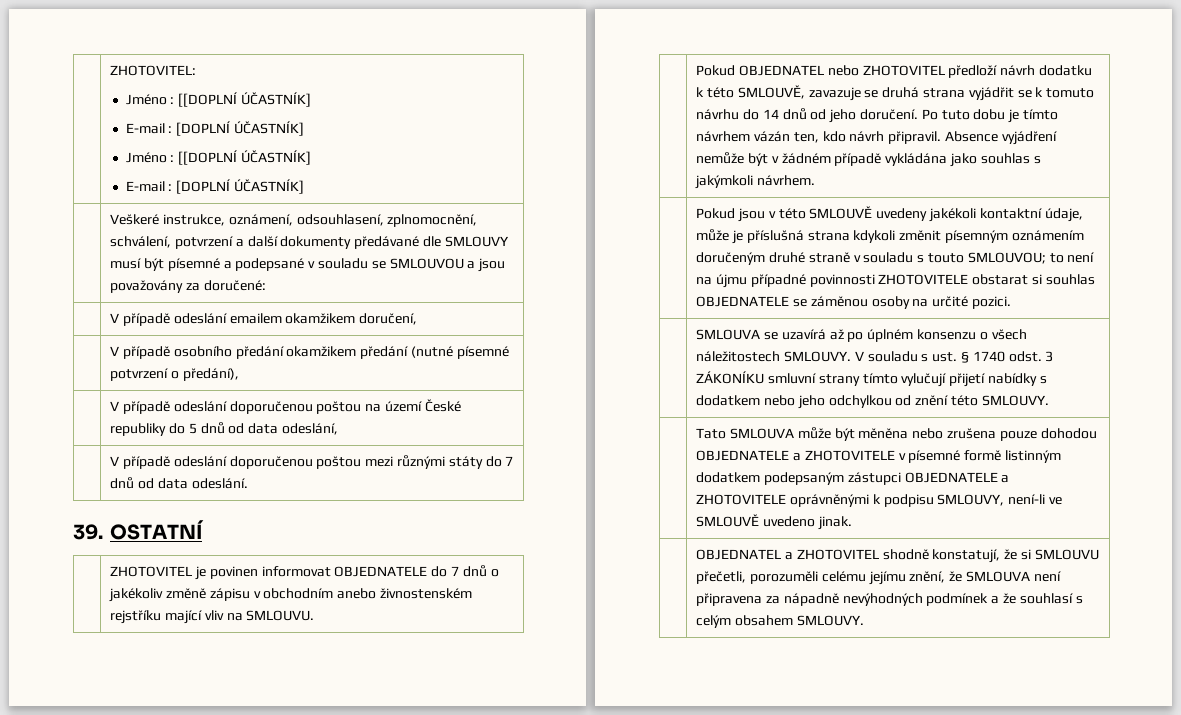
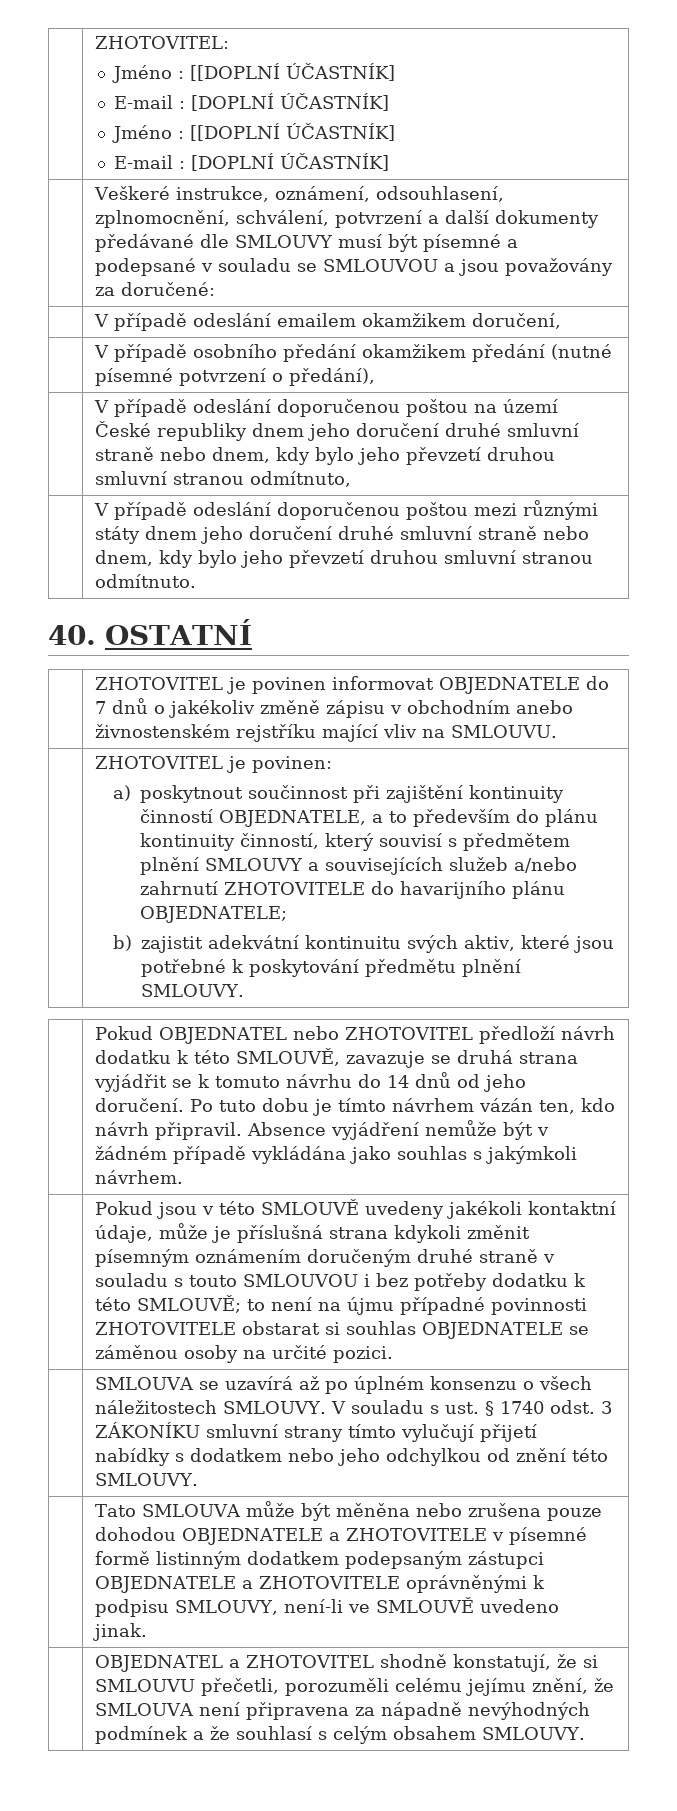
[169,422,338,435] do 5 dnů od data odeslání, -> [251,423,579,441] [94,447,555,465] [94,471,351,487] dnem jeho doručení druhé smluvní straně nebo dnem, kdy bylo jeho převzetí druhou smluvní stranou odmítnuto,
[485,456,514,467] [110,477,248,489] [73,524,103,540] do 7 dnů od data odeslání. // 39. -> [144,526,589,544] [94,550,593,568] [94,574,196,588] [48,625,96,645] dnem jeho doručení druhé smluvní straně nebo dnem, kdy bylo jeho převzetí druhou smluvní stranou odmítnuto. // 40.
(315, 615) none -> [94,756,332,773] [113,785,565,803] [140,809,599,827] [140,833,571,851] [140,857,578,875] [140,881,566,899] [140,906,288,923] [113,935,615,953] [141,959,522,977] [141,984,245,997] // | ZHOTOVITEL je povinen: // a) poskytnout součinnost při zajištění kontinuity činností OBJEDNATELE, a to především do plánu kontinuity činností, který souvisí s předmětem plnění SMLOUVY a souvisejících služeb a/nebo zahrnutí ZHOTOVITELE do havarijního plánu OBJEDNATELE; // b) zajistit adekvátní kontinuitu svých aktiv, které jsou potřebné k poskytování předmětu plnění SMLOUVY.
[967,252,1046,264] SMLOUVOU; -> [242,1273,586,1291] [94,1295,241,1313] SMLOUVOU i bez potřeby dodatku k této SMLOUVĚ;

